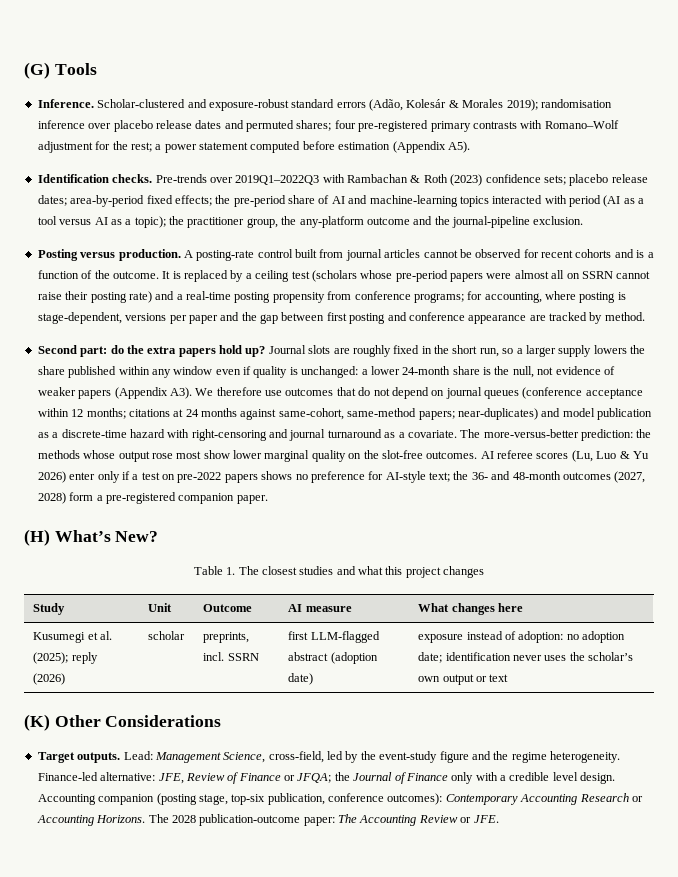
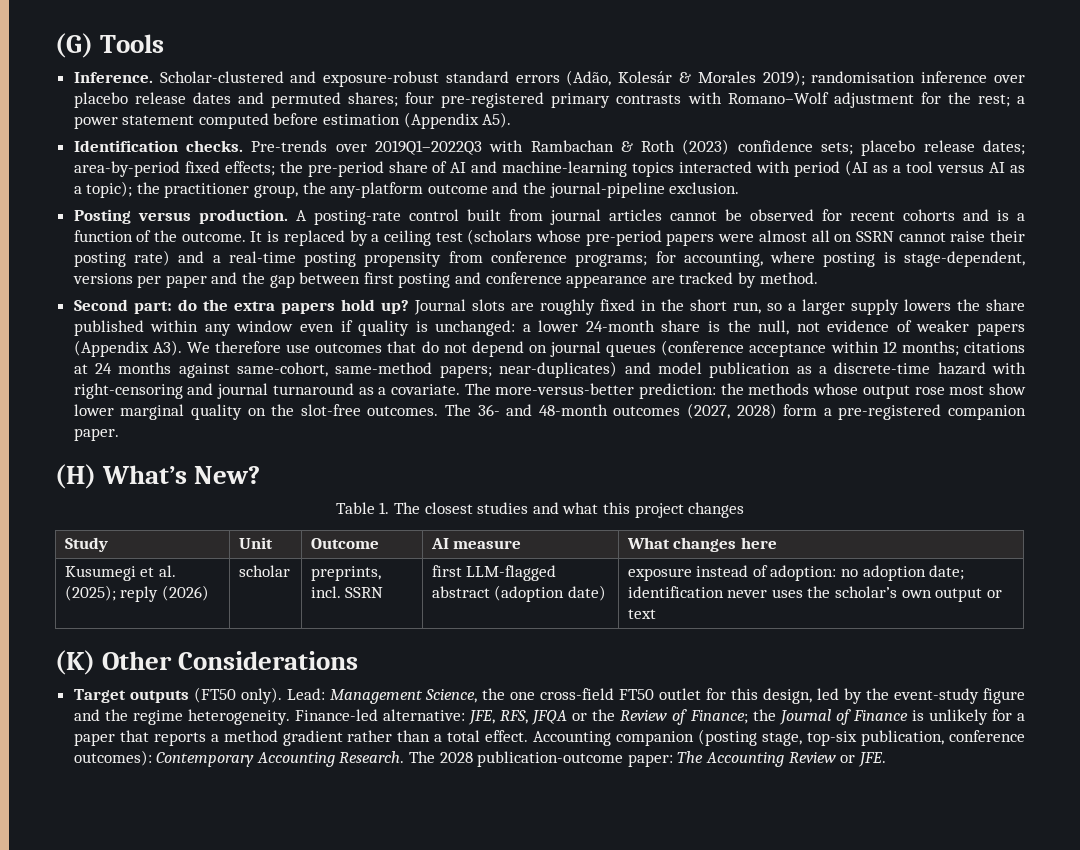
[480,450,649,462] [37,471,469,483] AI referee scores (Lu, Luo & Yu 2026) enter only if a test on pre-2022 papers shows no preference for AI-style text; the -> [444,404,471,416] The
[77,751,324,763] outputs. Lead: Management Science, cross-field, -> [129,687,813,704] outputs (FT50 only). Lead: Management Science, the one cross-field FT50 outlet for this design,
[185,772,616,784] Review of Finance or JFQA; the Journal of Finance only with a credible level design. -> [500,709,1025,725] [73,730,529,746] RFS, JFQA or the Review of Finance; the Journal of Finance is unlikely for a paper that reports a method gradient rather than a total effect.
[579,793,643,802] [36,815,146,826] Research or Accounting Horizons. -> [339,751,405,763] Research.

